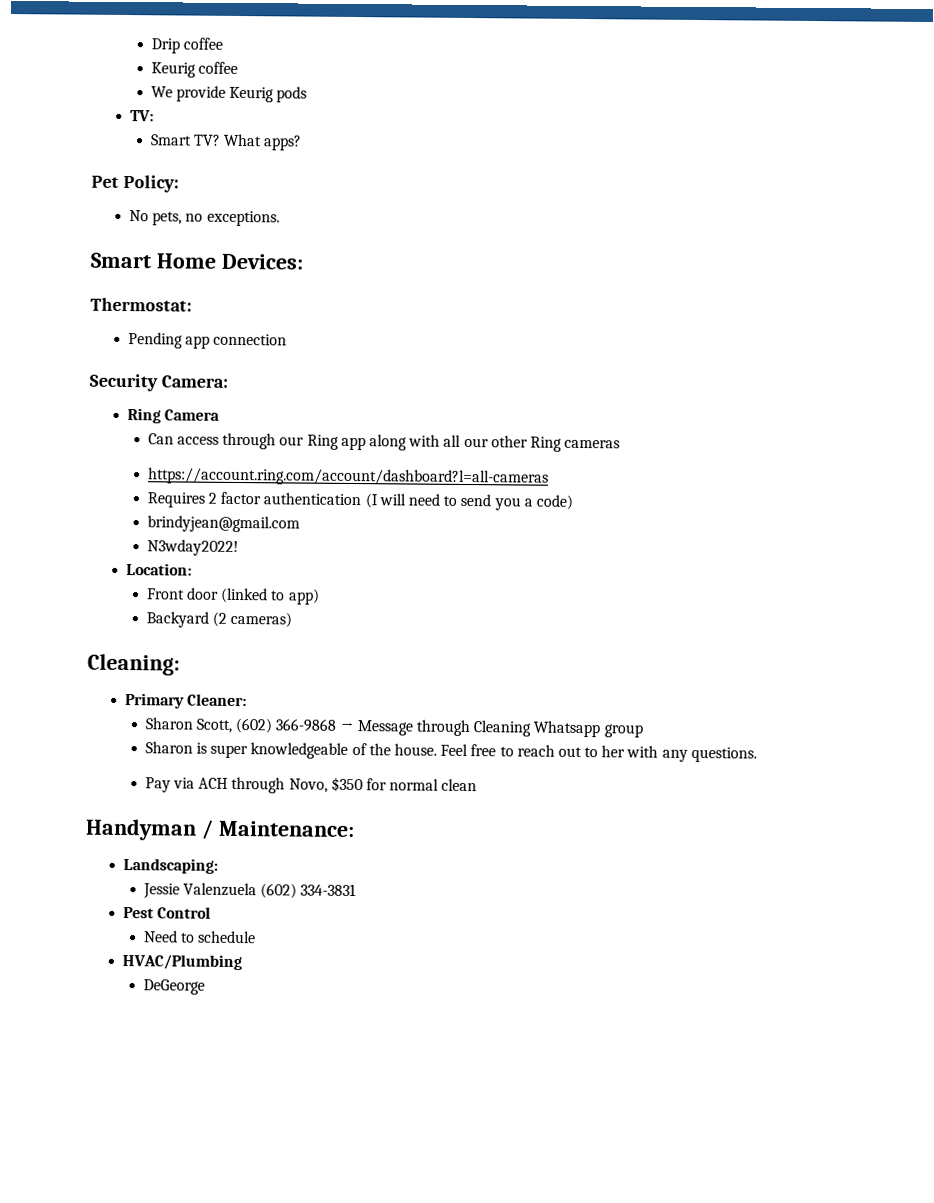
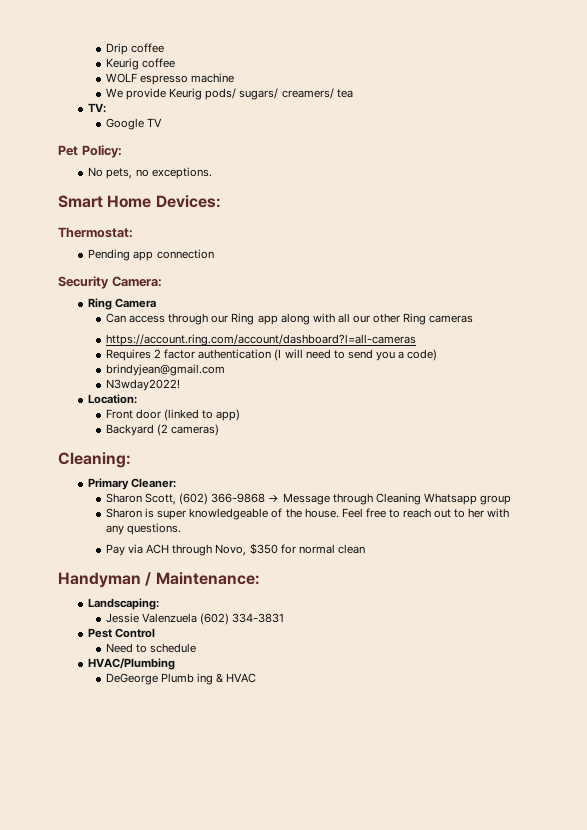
(239, 67) none -> [105,73,235,85] // WOLF espresso machine
[276,86,308,103] [129,110,154,122] [149,133,303,151] pods // TV: // Smart TV? What apps? -> [205,88,353,100] [88,103,107,113] [105,118,163,130] pods/ sugars/ creamers/ tea // TV: // Google TV
(205, 987) none -> [161,673,257,685] Plumb ing & HVAC

